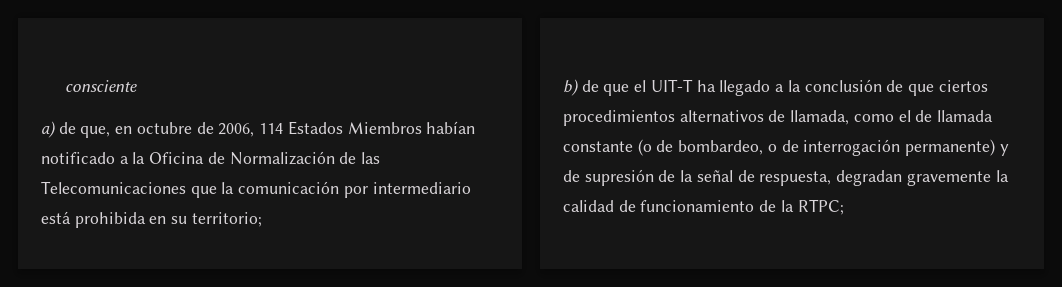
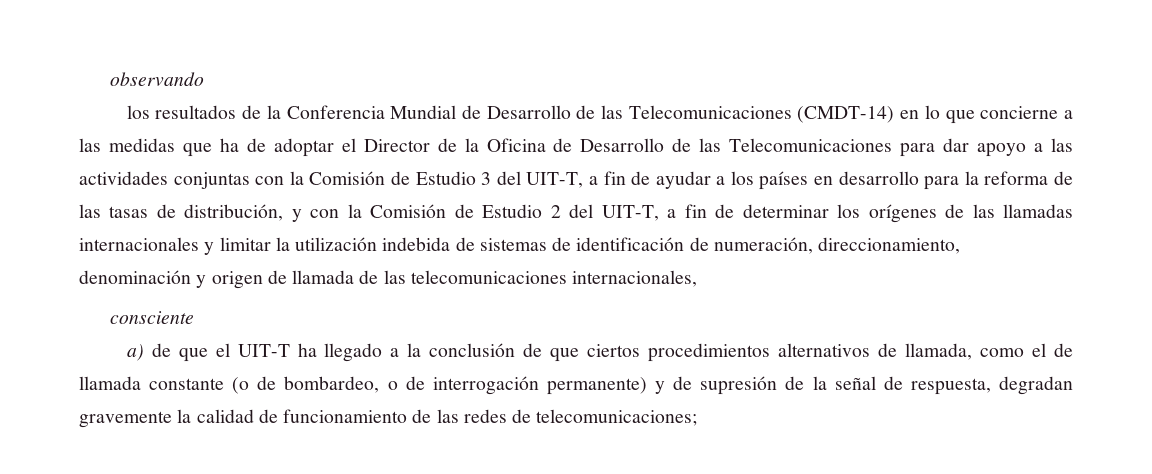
[65,80,138,92] [41,121,476,138] [41,151,381,165] [41,181,471,198] [41,211,262,228] [563,79,579,96] consciente // a) de que, en octubre de 2006, 114 Estados Miembros habían notificado a la Oficina de Normalización de las Telecomunicaciones que la comunicación por intermediario está prohibida en su territorio; // b) -> [110,72,205,86] [126,105,1074,124] [79,138,1074,157] [79,171,1074,190] [79,204,1073,223] [79,237,961,255] [79,270,698,289] [110,311,195,324] [126,344,144,361] observando // los resultados de la Conferencia Mundial de Desarrollo de las Telecomunicaciones (CMDT-14) en lo que concierne a las medidas que ha de adoptar el Director de la Oficina de Desarrollo de las Telecomunicaciones para dar apoyo a las actividades conjuntas con la Comisión de Estudio 3 del UIT-T, a fin de ayudar a los países en desarrollo para la reforma de las tasas de distribución, y con la Comisión de Estudio 2 del UIT-T, a fin de determinar los orígenes de las llamadas internacionales y limitar la utilización indebida de sistemas de identificación de numeración, direccionamiento, denominación y origen de llamada de las telecomunicaciones internacionales, // consciente // a)
[780,199,844,215] la RTPC; -> [436,409,698,426] las redes de telecomunicaciones;

